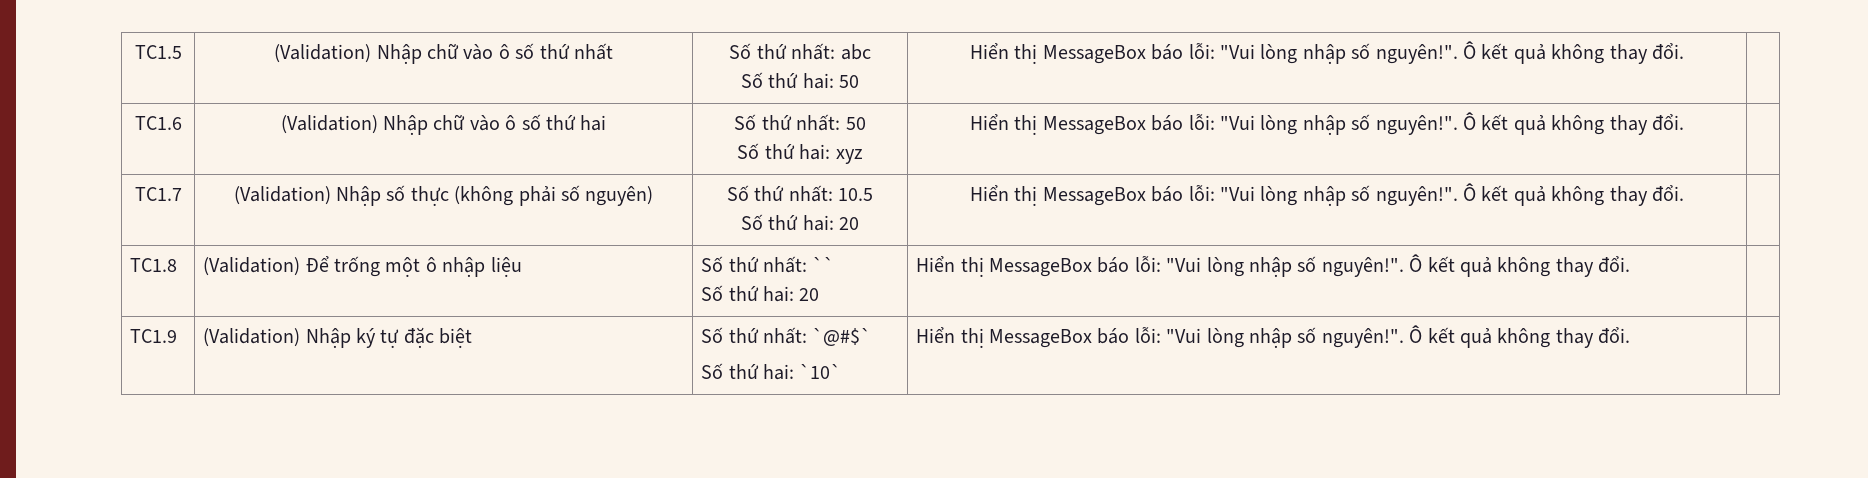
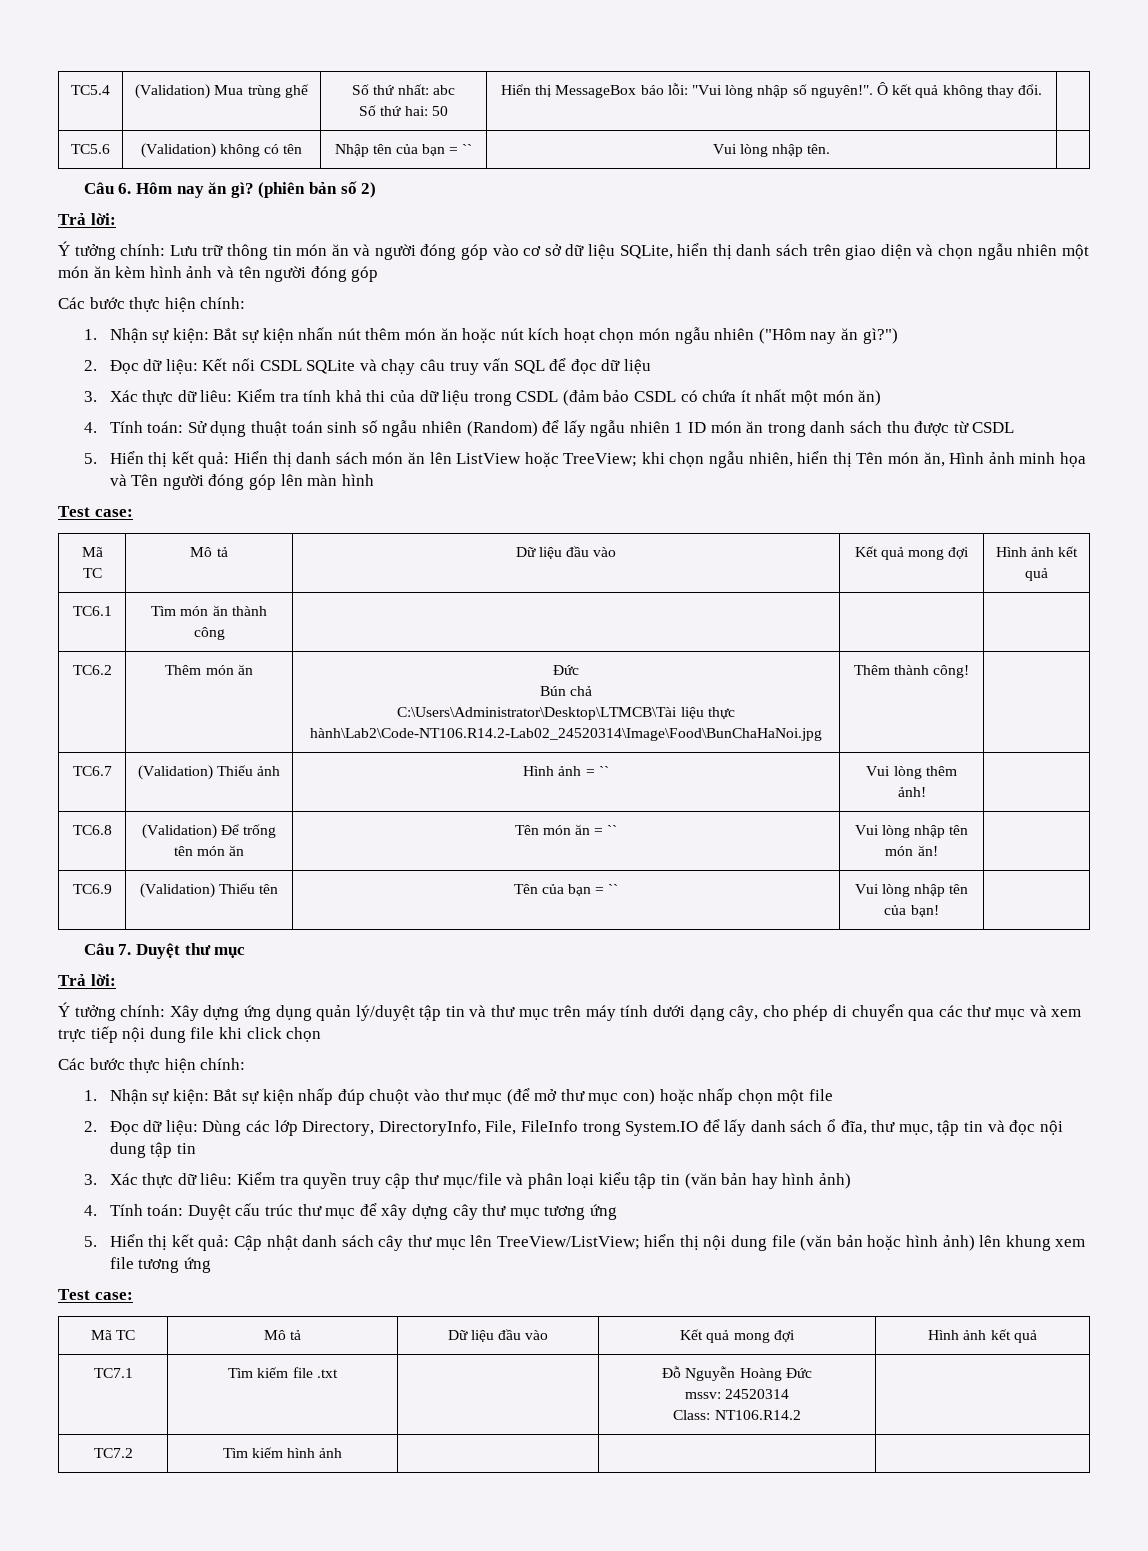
[134,45,182,59] [274,43,613,64] TC1.5 | (Validation) Nhập chữ vào ô số thứ nhất -> [71,85,110,95] [135,84,309,99] TC5.4 | (Validation) Mua trùng ghế
[134,116,182,130] [280,114,607,135] [734,114,866,131] [737,143,863,164] [970,112,1684,135] [134,187,182,201] [233,185,654,206] [726,185,874,202] [740,214,860,231] [970,183,1684,206] [130,258,178,272] [203,256,522,277] [701,256,835,273] [701,285,820,302] [916,254,1631,277] [130,329,178,343] [203,327,473,348] [701,327,872,346] [701,363,842,380] [916,325,1631,348] TC1.6 | (Validation) Nhập chữ vào ô số thứ hai | Số thứ nhất: 50 // Số thứ hai: xyz | Hiển thị MessageBox báo lỗi: "Vui lòng nhập số nguyên!". Ô kết quả không thay đổi. | // TC1.7 | (Validation) Nhập số thực (không phải số nguyên) | Số thứ nhất: 10.5 // Số thứ hai: 20 | Hiển thị MessageBox báo lỗi: "Vui lòng nhập số nguyên!". Ô kết quả không thay đổi. | // TC1.8 | (Validation) Để trống một ô nhập liệu | Số thứ nhất: `` // Số thứ hai: 20 | Hiển thị MessageBox báo lỗi: "Vui lòng nhập số nguyên!". Ô kết quả không thay đổi. | // TC1.9 | (Validation) Nhập ký tự đặc biệt | Số thứ nhất: `@#$` // Số thứ hai: `10` | Hiển thị MessageBox báo lỗi: "Vui lòng nhập số nguyên!". Ô kết quả không thay đổi. -> [71,144,110,154] [140,143,303,158] [334,144,473,157] [712,144,831,157] [83,181,377,198] [58,213,116,225] [58,241,1089,260] [58,266,379,282] [58,297,246,312] [83,327,898,344] [83,358,652,375] [83,389,882,406] [83,420,1015,437] [83,451,1086,468] [109,474,374,490] [58,506,133,517] [81,547,103,557] [82,568,102,578] [190,547,228,557] [515,546,617,559] [854,546,970,560] [995,546,1079,557] [1025,568,1048,581] [72,606,112,616] [151,605,267,616] [193,627,225,640] [72,665,112,675] [165,664,253,675] [553,665,579,675] [539,686,593,696] [397,707,735,720] [310,728,822,741] [853,665,970,678] [72,766,112,776] [137,765,281,780] [523,766,609,776] [866,766,957,779] [897,787,926,797] [72,825,112,835] [141,824,277,839] [173,845,245,856] [514,824,618,835] [854,825,969,838] [885,845,938,856] [72,884,112,894] [139,883,279,898] [513,884,619,896] [854,884,969,897] [884,905,939,917] [83,943,246,959] [58,974,116,986] [58,1002,1082,1021] [58,1026,322,1043] [58,1058,246,1073] [83,1088,834,1105] [83,1119,1063,1136] [109,1142,196,1158] [83,1172,852,1189] [83,1203,617,1220] [83,1234,1086,1251] [109,1257,211,1273] [58,1289,133,1300] [90,1330,136,1340] [263,1330,302,1340] [447,1329,549,1342] [680,1329,795,1343] [928,1329,1037,1343] [93,1368,133,1378] [228,1367,338,1378] [662,1366,812,1381] [684,1389,790,1399] [673,1410,801,1420] [93,1448,133,1458] [222,1447,343,1458] TC5.6 | (Validation) không có tên | Nhập tên của bạn = `` | Vui lòng nhập tên. | // Câu 6. Hôm nay ăn gì? (phiên bản số 2) // Trả lời: // Ý tưởng chính: Lưu trữ thông tin món ăn và người đóng góp vào cơ sở dữ liệu SQLite, hiển thị danh sách trên giao diện và chọn ngẫu nhiên một món ăn kèm hình ảnh và tên người đóng góp // Các bước thực hiện chính: // 1. Nhận sự kiện: Bắt sự kiện nhấn nút thêm món ăn hoặc nút kích hoạt chọn món ngẫu nhiên ("Hôm nay ăn gì?") // 2. Đọc dữ liệu: Kết nối CSDL SQLite và chạy câu truy vấn SQL để đọc dữ liệu // 3. Xác thực dữ liêu: Kiểm tra tính khả thi của dữ liệu trong CSDL (đảm bảo CSDL có chứa ít nhất một món ăn) // 4. Tính toán: Sử dụng thuật toán sinh số ngẫu nhiên (Random) để lấy ngẫu nhiên 1 ID món ăn trong danh sách thu được từ CSDL // 5. Hiển thị kết quả: Hiển thị danh sách món ăn lên ListView hoặc TreeView; khi chọn ngẫu nhiên, hiển thị Tên món ăn, Hình ảnh minh họa và Tên người đóng góp lên màn hình // Test case: // Mã TC | Mô tả | Dữ liệu đầu vào | Kết quả mong đợi | Hình ảnh kết quả // TC6.1 | Tìm món ăn thành công | | | // TC6.2 | Thêm món ăn | Đức // Bún chả // C:\Users\Administrator\Desktop\LTMCB\Tài liệu thực hành\Lab2\Code-NT106.R14.2-Lab02_24520314\Image\Food\BunChaHaNoi.jpg | Thêm thành công! | // TC6.7 | (Validation) Thiếu ảnh | Hình ảnh = `` | Vui lòng thêm ảnh! | // TC6.8 | (Validation) Để trống tên món ăn | Tên món ăn = `` | Vui lòng nhập tên món ăn! | // TC6.9 | (Validation) Thiếu tên | Tên của bạn = `` | Vui lòng nhập tên của bạn! | // Câu 7. Duyệt thư mục // Trả lời: // Ý tưởng chính: Xây dựng ứng dụng quản lý/duyệt tập tin và thư mục trên máy tính dưới dạng cây, cho phép di chuyển qua các thư mục và xem trực tiếp nội dung file khi click chọn // Các bước thực hiện chính: // 1. Nhận sự kiện: Bắt sự kiện nhấp đúp chuột vào thư mục (để mở thư mục con) hoặc nhấp chọn một file // 2. Đọc dữ liệu: Dùng các lớp Directory, DirectoryInfo, File, FileInfo trong System.IO để lấy danh sách ổ đĩa, thư mục, tập tin và đọc nội dung tập tin // 3. Xác thực dữ liêu: Kiểm tra quyền truy cập thư mục/file và phân loại kiểu tập tin (văn bản hay hình ảnh) // 4. Tính toán: Duyệt cấu trúc thư mục để xây dựng cây thư mục tương ứng // 5. Hiển thị kết quả: Cập nhật danh sách cây thư mục lên TreeView/ListView; hiển thị nội dung file (văn bản hoặc hình ảnh) lên khung xem file tương ứng // Test case: // Mã TC | Mô tả | Dữ liệu đầu vào | Kết quả mong đợi | Hình ảnh kết quả // TC7.1 | Tìm kiếm file .txt | | Đỗ Nguyễn Hoàng Đức // mssv: 24520314 // Class: NT106.R14.2 | // TC7.2 | Tìm kiếm hình ảnh | |

